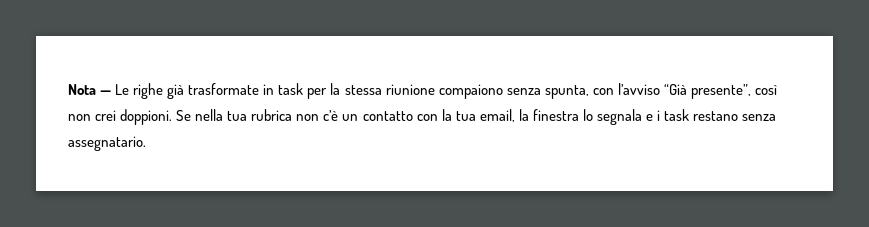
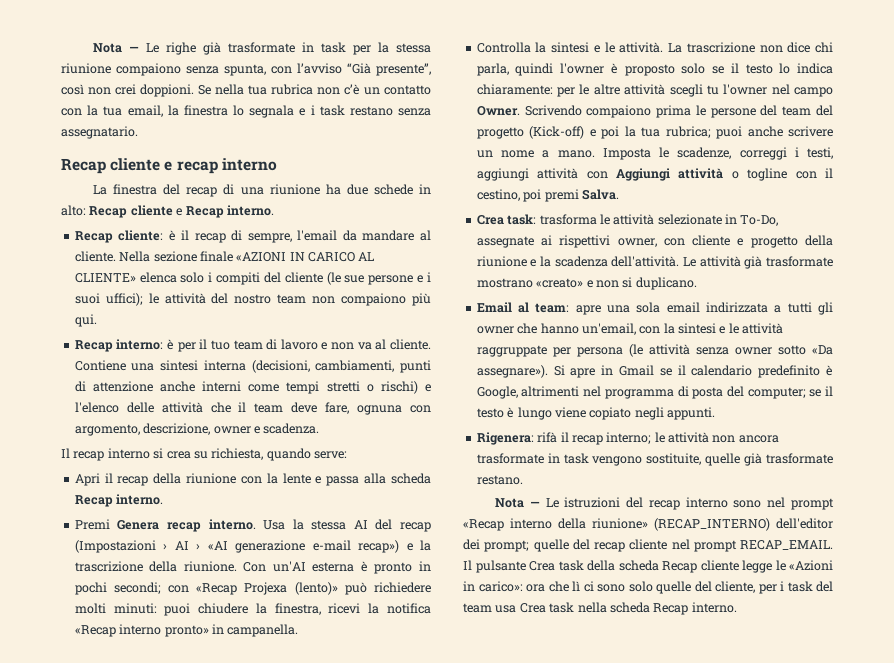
(146, 143) none -> [61,158,277,174] [93,184,432,197] [61,205,274,218] [74,230,431,243] [74,251,375,262] [74,272,431,285] [74,293,431,306] [74,314,97,327] [74,339,431,352] [74,360,431,373] [74,381,432,394] [74,402,432,415] [74,423,320,436] [61,448,347,461] [74,473,431,486] [74,494,164,507] [74,519,431,532] [74,540,432,553] [74,561,431,574] [74,582,431,595] [74,603,431,616] [74,624,299,637] [476,42,833,53] [476,63,833,76] [476,84,833,97] [476,105,833,118] [476,126,833,139] [476,147,833,160] [476,168,833,181] [476,189,619,202] [476,214,779,226] [476,235,833,248] [476,256,833,269] [476,277,697,290] [476,302,833,315] [476,323,784,335] [476,344,833,357] [476,365,833,378] [476,386,834,399] [476,407,715,420] [476,432,779,445] [476,453,833,466] [476,475,523,485] [495,497,834,510] [463,518,833,531] [463,539,833,552] [463,560,833,573] [463,581,833,594] [463,602,737,615] // Recap cliente e recap interno // La finestra del recap di una riunione ha due schede in alto: Recap cliente e Recap interno. // Recap cliente: è il recap di sempre, l'email da mandare al cliente. Nella sezione finale «AZIONI IN CARICO AL CLIENTE» elenca solo i compiti del cliente (le sue persone e i suoi uffici); le attività del nostro team non compaiono più qui. // Recap interno: è per il tuo team di lavoro e non va al cliente. Contiene una sintesi interna (decisioni, cambiamenti, punti di attenzione anche interni come tempi stretti o rischi) e l'elenco delle attività che il team deve fare, ognuna con argomento, descrizione, owner e scadenza. // Il recap interno si crea su richiesta, quando serve: // Apri il recap della riunione con la lente e passa alla scheda Recap interno. // Premi Genera recap interno. Usa la stessa AI del recap (Impostazioni › AI › «AI generazione e-mail recap») e la trascrizione della riunione. Con un'AI esterna è pronto in pochi secondi; con «Recap Projexa (lento)» può richiedere molti minuti: puoi chiudere la finestra, ricevi la notifica «Recap interno pronto» in campanella. // Controlla la sintesi e le attività. La trascrizione non dice chi parla, quindi l'owner è proposto solo se il testo lo indica chiaramente: per le altre attività scegli tu l'owner nel campo Owner. Scrivendo compaiono prima le persone del team del progetto (Kick-off) e poi la tua rubrica; puoi anche scrivere un nome a mano. Imposta le scadenze, correggi i testi, aggiungi attività con Aggiungi attività o togline con il cestino, poi premi Salva. // Crea task: trasforma le attività selezionate in To-Do, assegnate ai rispettivi owner, con cliente e progetto della riunione e la scadenza dell'attività. Le attività già trasformate mostrano «creato» e non si duplicano. // Email al team: apre una sola email indirizzata a tutti gli owner che hanno un'email, con la sintesi e le attività raggruppate per persona (le attività senza owner sotto «Da assegnare»). Si apre in Gmail se il calendario predefinito è Google, altrimenti nel programma di posta del computer; se il testo è lungo viene copiato negli appunti. // Rigenera: rifà il recap interno; le attività non ancora trasformate in task vengono sostituite, quelle già trasformate restano. // Nota — Le istruzioni del recap interno sono nel prompt «Recap interno della riunione» (RECAP_INTERNO) dell'editor dei prompt; quelle del recap cliente nel prompt RECAP_EMAIL. Il pulsante Crea task della scheda Recap cliente legge le «Azioni in carico»: ora che lì ci sono solo quelle del cliente, per i task del team usa Crea task nella scheda Recap interno.

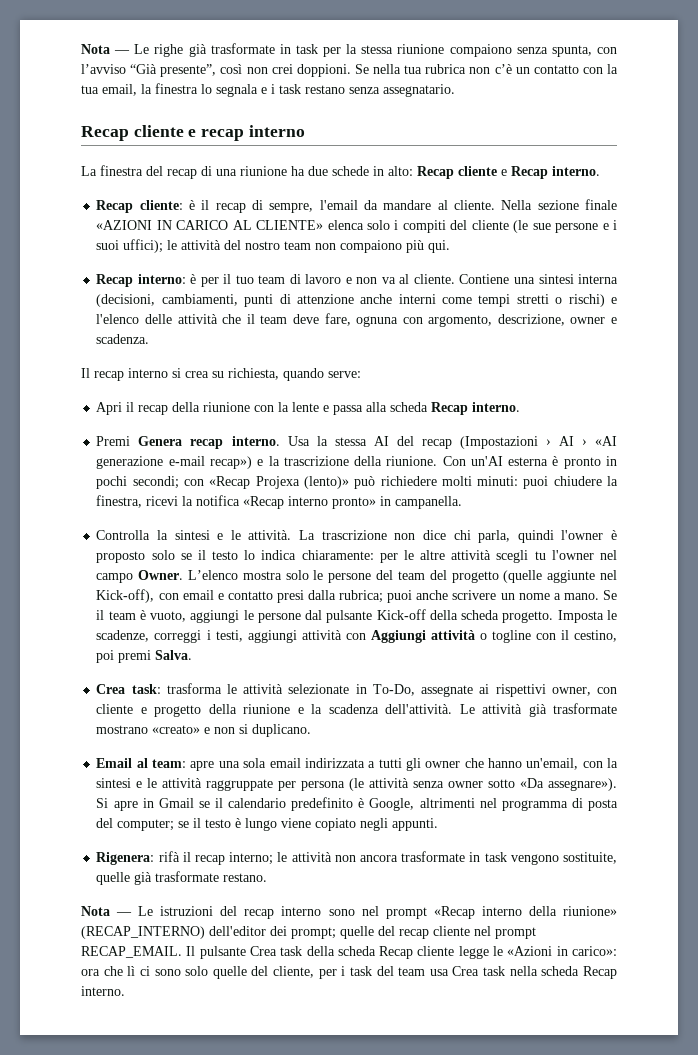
[524,105,692,118] Scrivendo compaiono prima -> [188,570,309,580] L’elenco mostra solo
[529,126,661,139] (Kick-off) e poi la tua -> [503,570,618,583] [96,589,337,603] (quelle aggiunte nel Kick-off), con email e contatto presi dalla
(595, 154) none -> [603,590,618,600] [96,609,554,623] Se il team è vuoto, aggiungi le persone dal pulsante Kick-off della scheda progetto.

